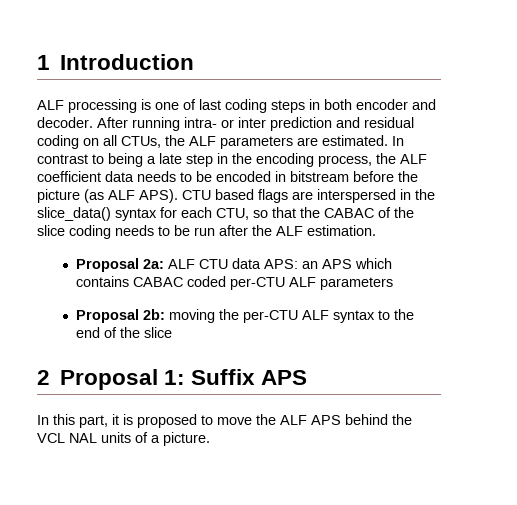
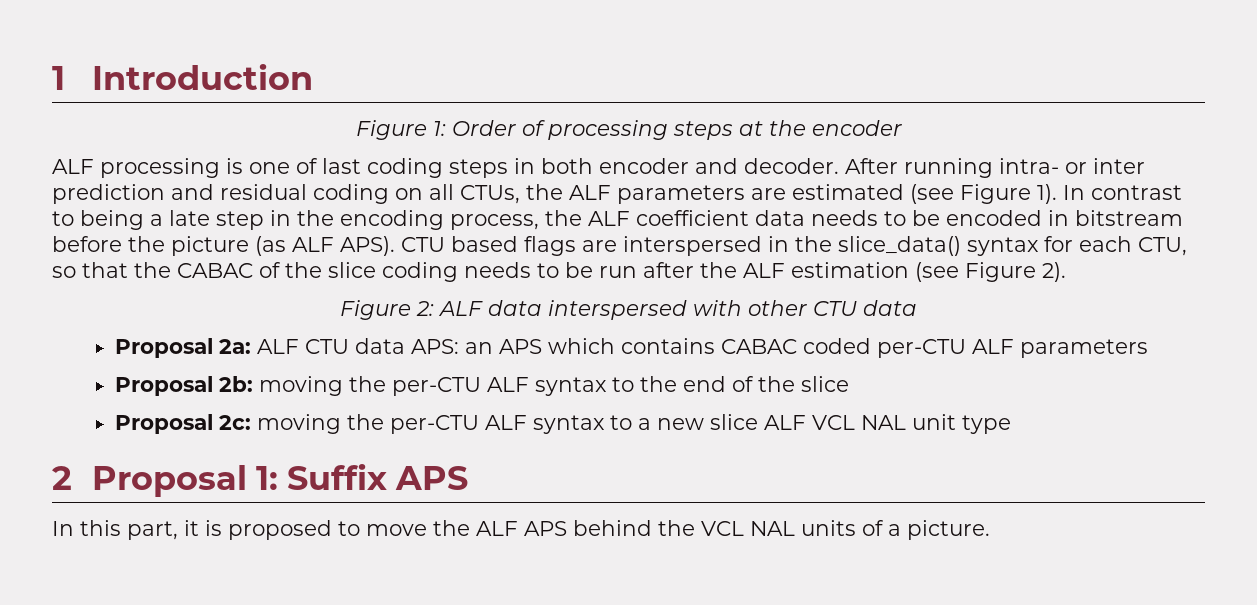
(194, 62) none -> [355,120,902,140] // Figure 1: Order of processing steps at the encoder
[322,135,388,146] estimated. -> [792,184,1057,204] estimated (see Figure 1).
[307,225,376,236] estimation. -> [791,262,1066,282] [340,300,917,320] estimation (see Figure 2). // Figure 2: ALF data interspersed with other CTU data
(172, 332) none -> [115,414,1012,434] // Proposal 2c: moving the per-CTU ALF syntax to a new slice ALF VCL NAL unit type

